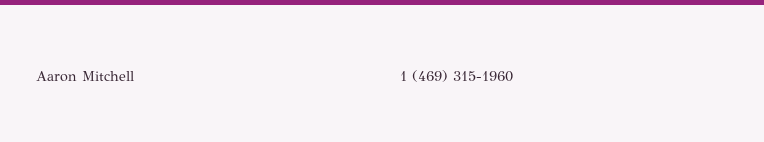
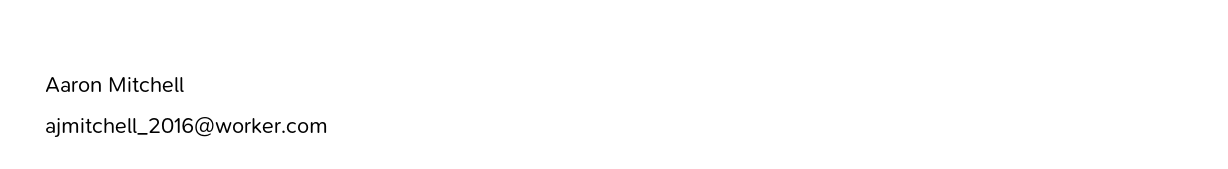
[400,70,513,82] 1 (469) 315-1960 -> [45,117,328,138] ajmitchell_2016@worker.com

